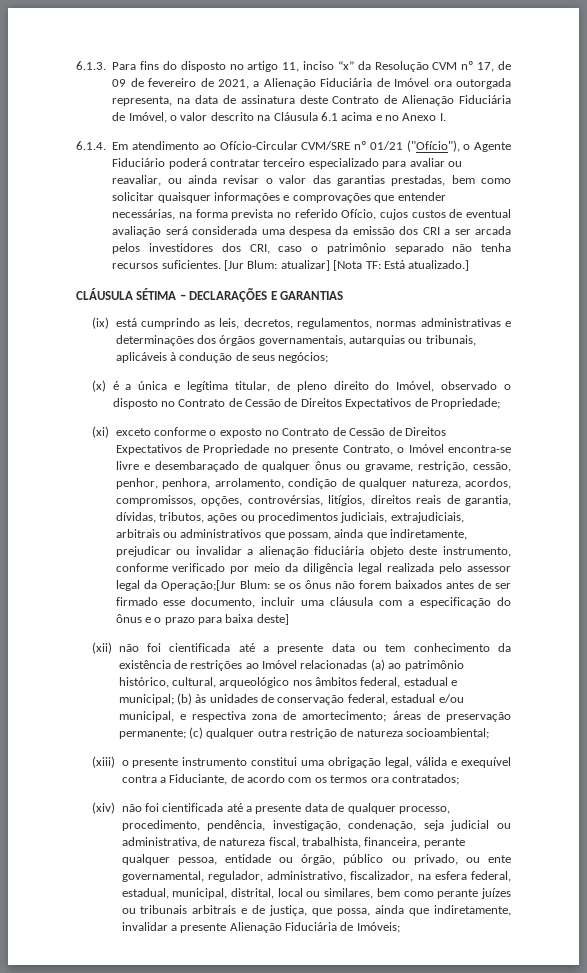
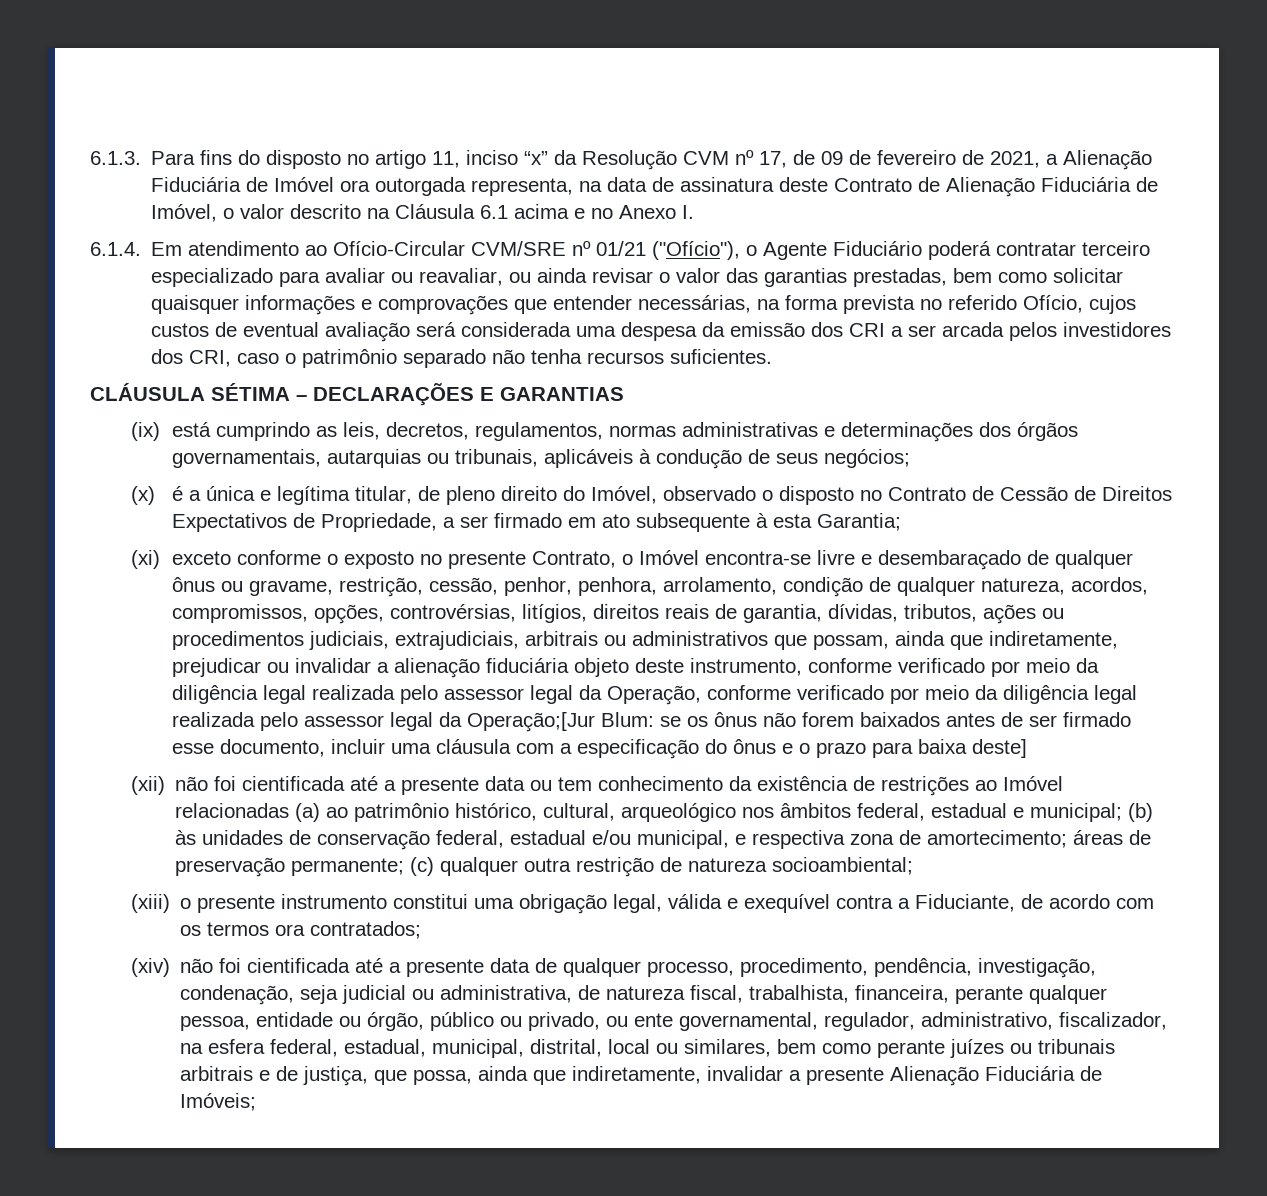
[224,260,470,271] [Jur Blum: atualizar] [Nota TF: Está atualizado.] -> (773, 356) none
[430,398,500,409] Propriedade; -> [320,513,901,532] Propriedade, a ser firmado em ato subsequente à esta Garantia;
[282,427,446,436] [115,444,288,455] Contrato de Cessão de Direitos Expectativos de Propriedade no -> (442, 559) none
(157, 584) none -> [606,685,1137,705] [171,712,462,731] Operação, conforme verificado por meio da diligência legal realizada pelo assessor legal da

